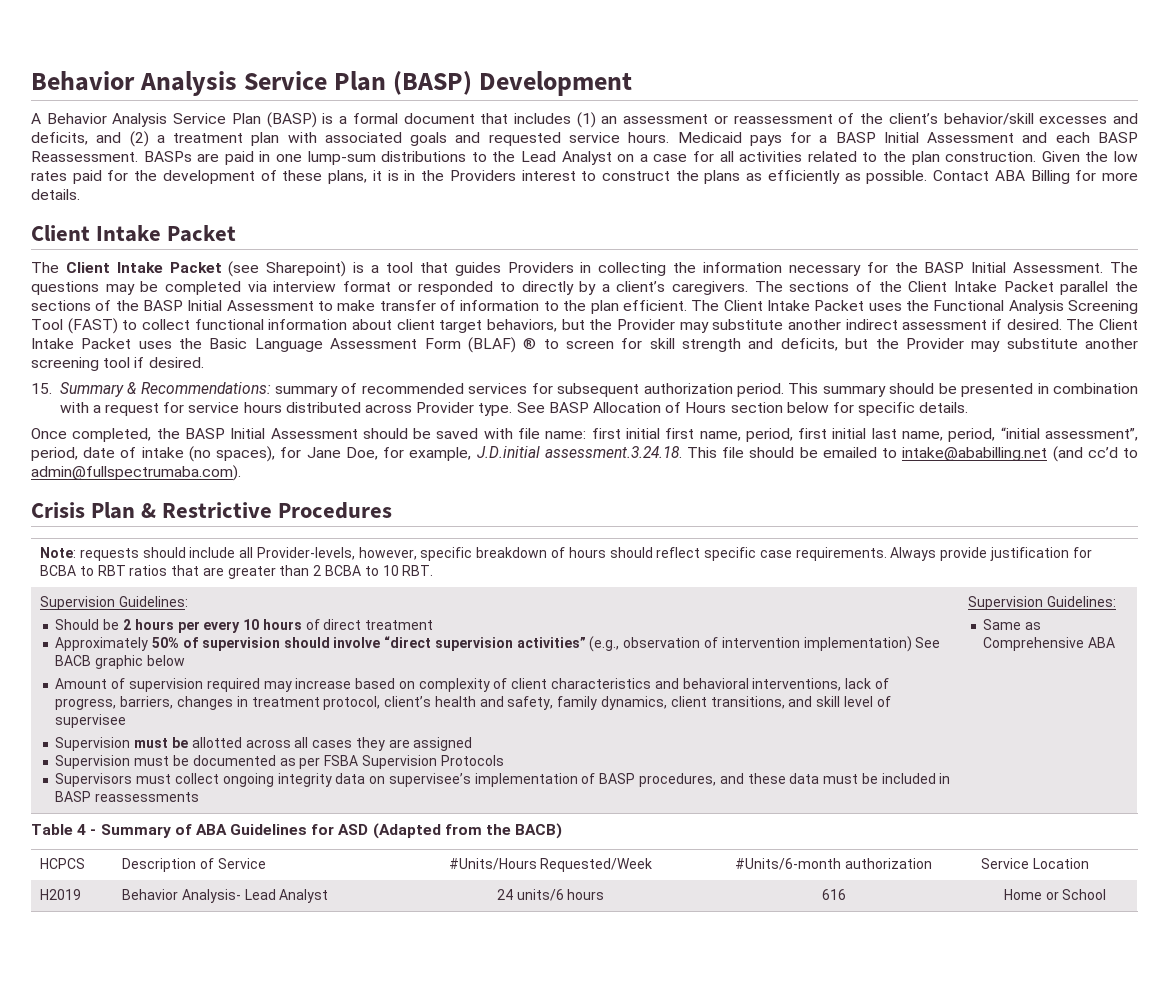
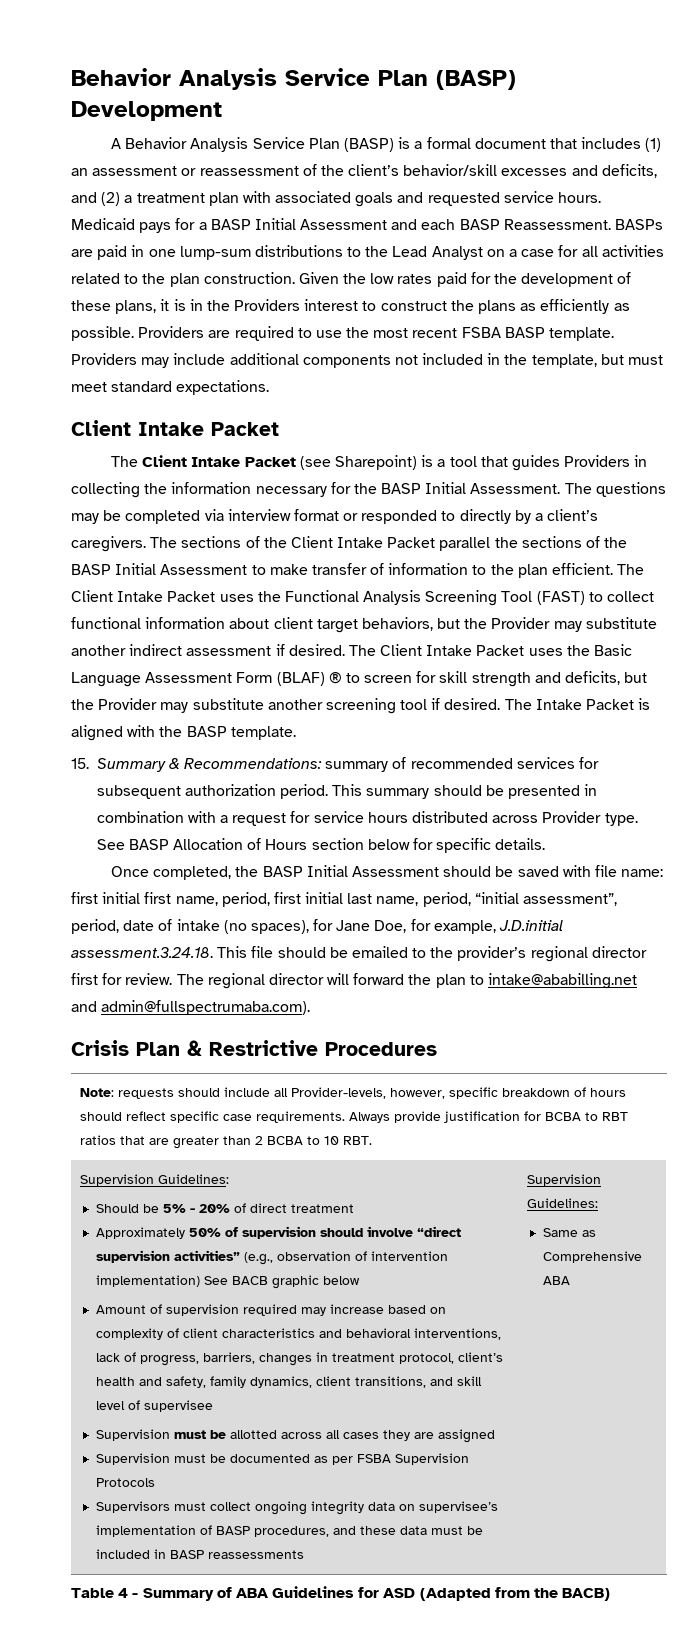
[933,170,1139,184] [31,189,80,200] Contact ABA Billing for more details. -> [138,326,615,341] [71,353,664,368] [71,380,270,395] Providers are required to use the most recent FSBA BASP template. Providers may include additional components not included in the template, but must meet standard expectations.
(204, 362) none -> [504,698,651,710] [71,725,296,741] The Intake Packet is aligned with the BASP template.
[902,446,1139,462] intake@ababilling.net (and cc’d to -> [430,946,647,962] [71,973,638,989] [71,1001,97,1012] the provider’s regional director first for review. The regional director will forward the plan to intake@ababilling.net and
[122,619,302,633] 2 hours per every 10 hours -> [162,1204,230,1213] 5% - 20%
[40,858,86,869] [122,858,266,872] [448,858,653,872] [735,858,932,870] [981,858,1089,869] [40,889,82,900] [122,889,329,903] [496,889,605,901] [821,889,846,900] [1003,889,1107,900] // HCPCS | Description of Service | #Units/Hours Requested/Week | #Units/6-month authorization | Service Location // H2019 | Behavior Analysis- Lead Analyst | 24 units/6 hours | 616 | Home or School -> (611, 1594) none

